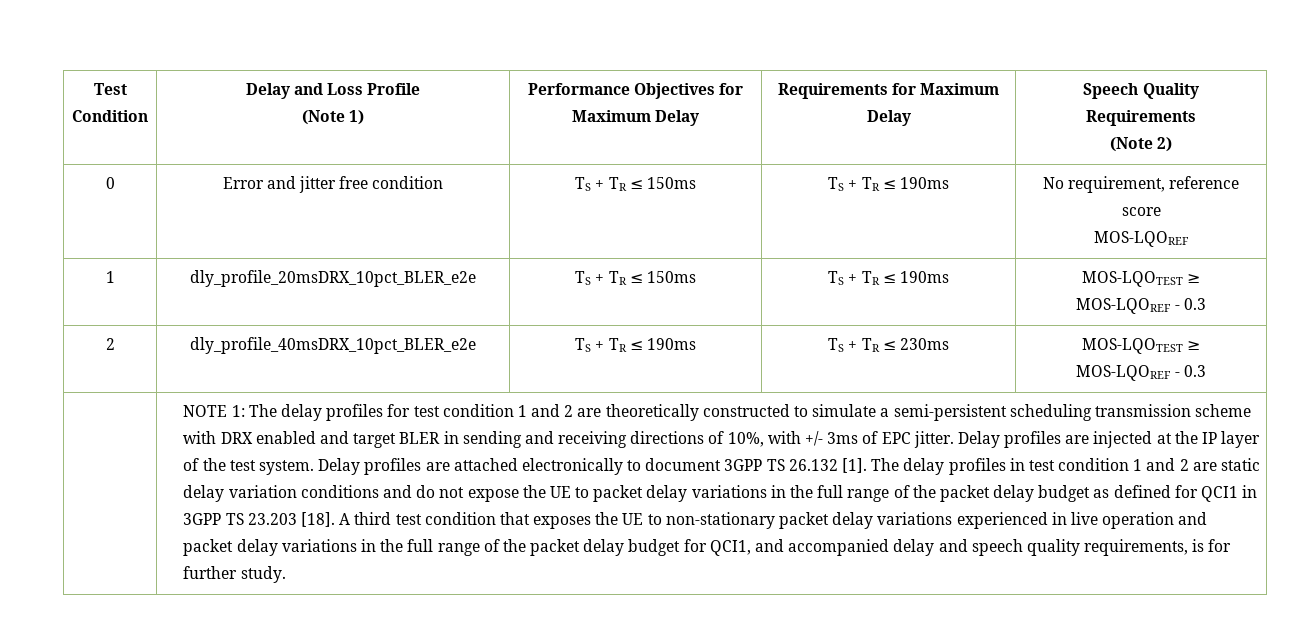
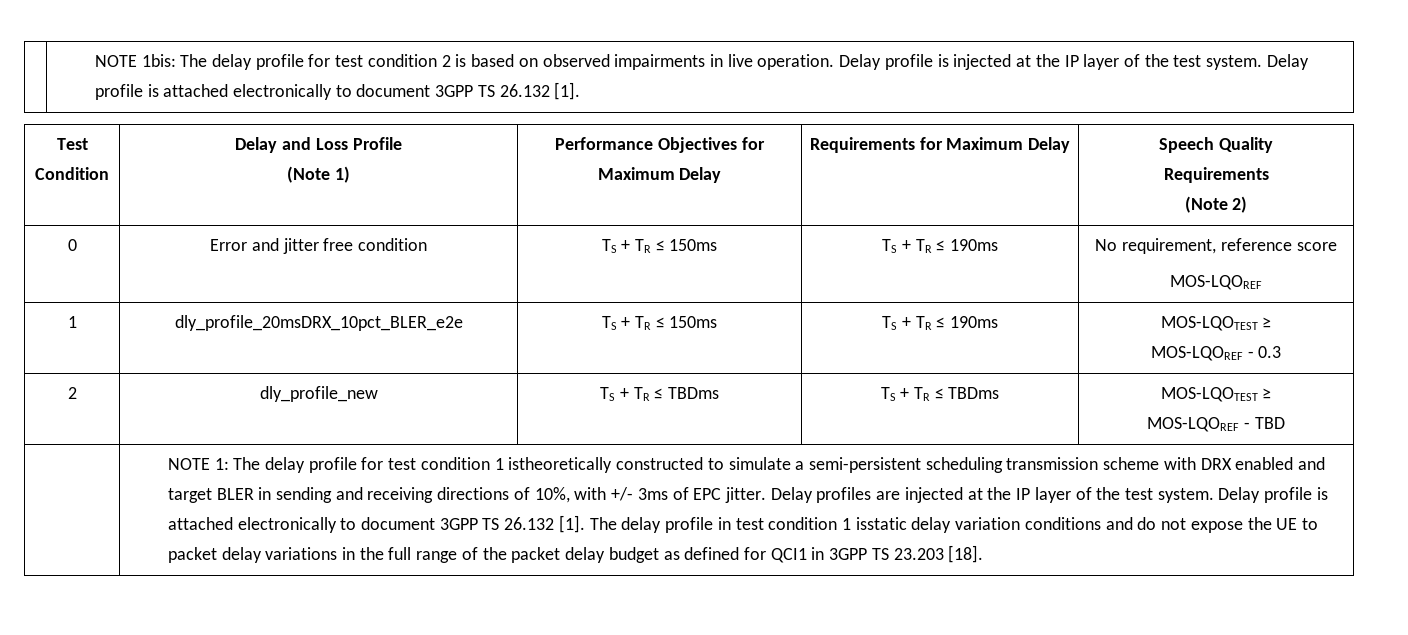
(93, 89) none -> [94,54,1309,70] [94,82,581,100] | NOTE 1bis: The delay profile for test condition 2 is based on observed impairments in live operation. Delay profile is injected at the IP layer of the test system. Delay profile is attached electronically to document 3GPP TS 26.132 [1]. //
[190,337,476,354] [575,338,696,352] [828,338,949,352] [1081,338,1201,354] [1076,365,1206,381] dly_profile_40msDRX_10pct_BLER_e2e | TS + TR ≤ 190ms | TS + TR ≤ 230ms | MOS-LQOTEST ≥ // MOS-LQOREF - 0.3 -> [259,386,378,402] [600,387,719,401] [880,387,1000,401] [1160,387,1272,402] [1147,417,1285,432] dly_profile_new | TS + TR ≤ TBDms | TS + TR ≤ TBDms | MOS-LQOTEST ≥ // MOS-LQOREF - TBD
[326,404,384,421] profiles -> [308,457,357,473] profile
[531,404,699,421] and 2 are theoretically -> [508,457,613,473] istheoretically
[364,458,450,475] profiles are -> [1264,487,1328,503] profile is
[948,458,1006,475] profiles -> [665,517,714,533] profile
[1146,458,1261,471] and 2 are static -> [855,517,907,530] isstatic
[339,512,1208,529] [183,539,1232,556] [183,566,286,583] A third test condition that exposes the UE to non-stationary packet delay variations experienced in live operation and packet delay variations in the full range of the packet delay budget for QCI1, and accompanied delay and speech quality requirements, is for further study. -> (984, 554) none

